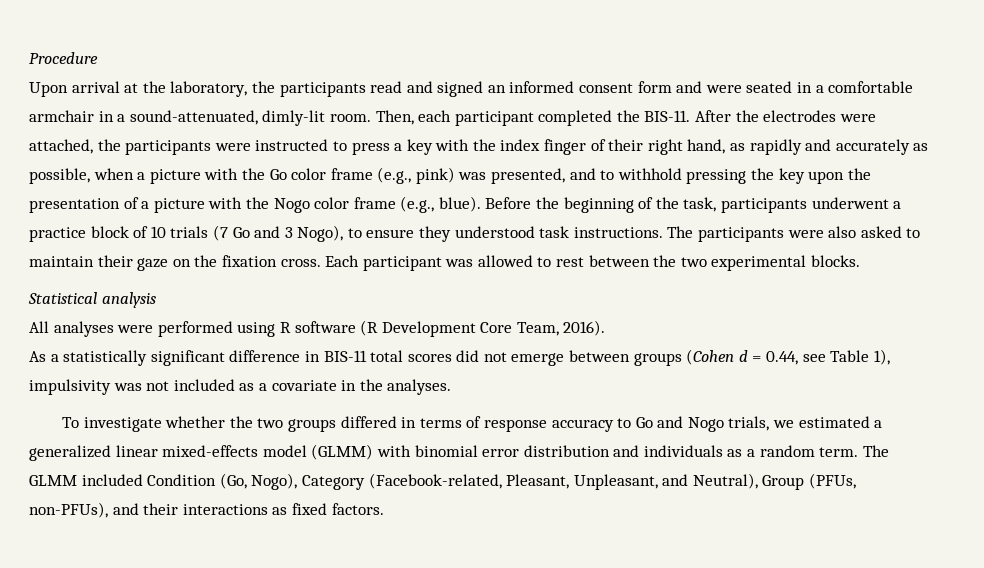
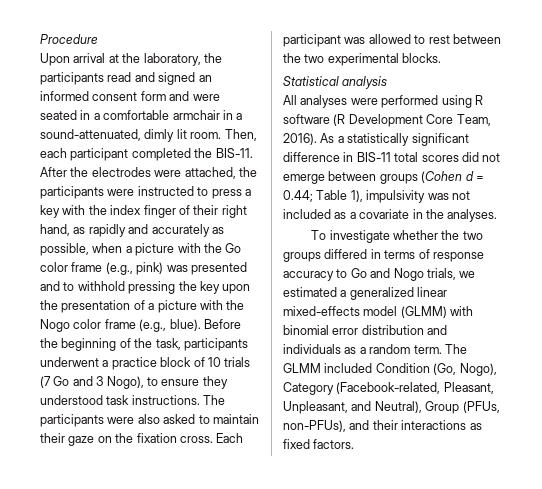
[262,110,326,126] dimly-lit -> [144,129,187,142] dimly lit
[491,168,566,184] presented, -> [190,262,247,275] presented
(606, 328) // -> (317, 139) none
[766,351,826,365] 0.44, see -> [283,190,313,202] 0.44;

